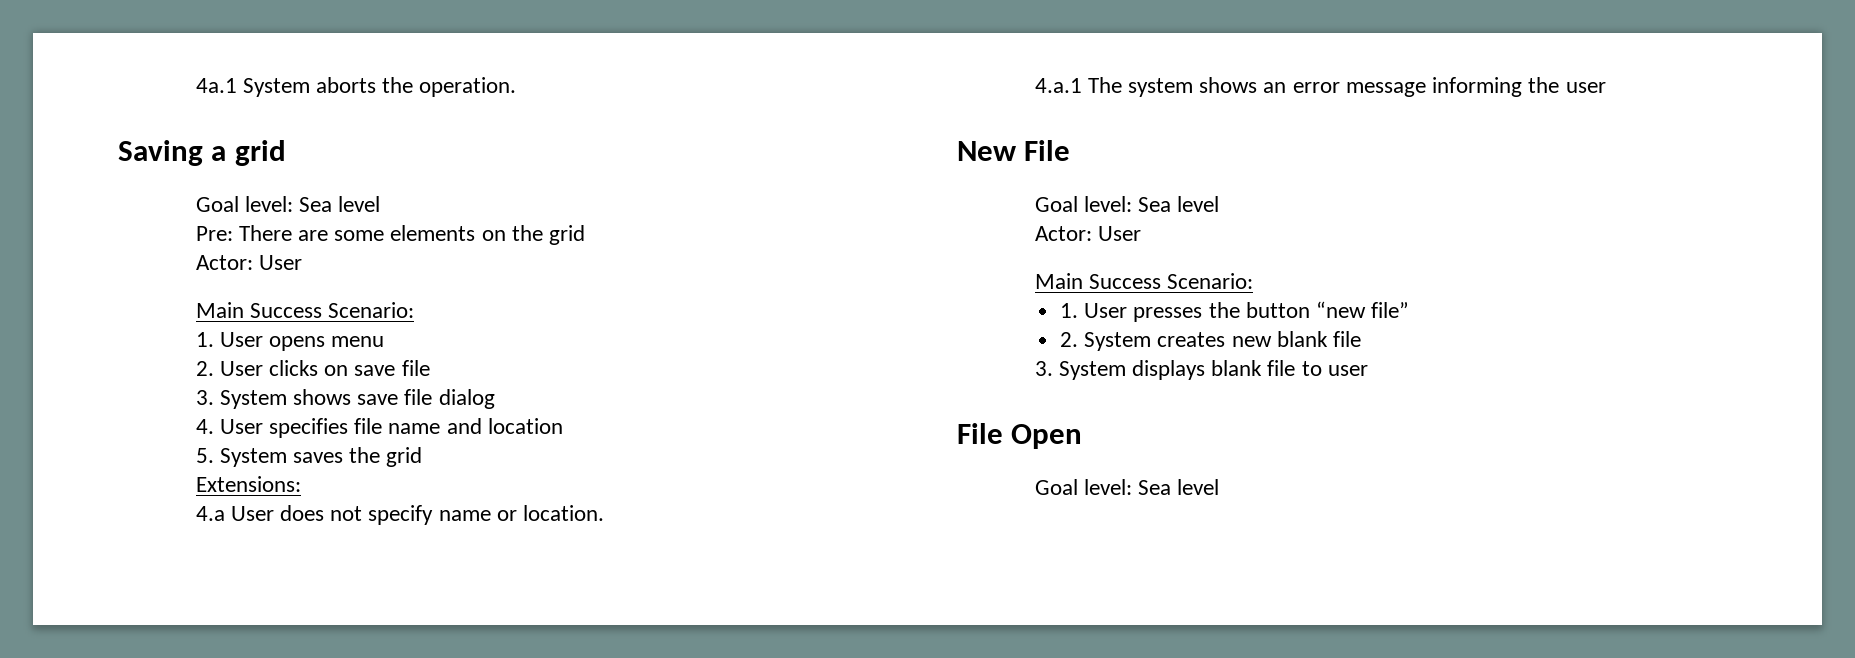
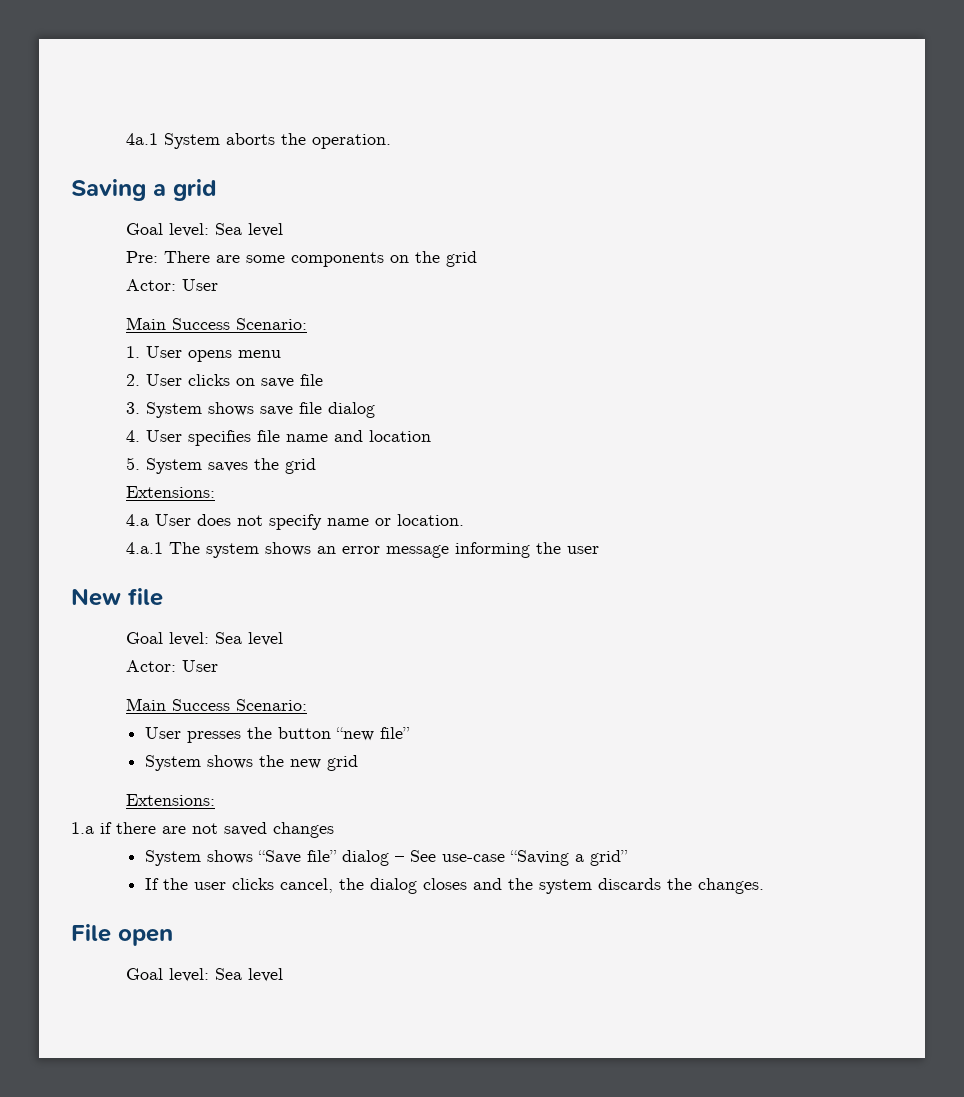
[390,225,476,241] elements -> [290,252,384,267] components
[1024,140,1071,161] File -> [128,588,163,606] file
[1059,303,1078,318] 1. -> (307, 705) none
[1059,331,1361,351] [1034,360,1368,380] [957,423,1083,449] 2. System creates new blank file // 3. System displays blank file to user // File Open -> [144,755,358,771] [125,794,215,806] [71,822,334,838] [144,850,628,866] [144,878,764,894] [71,924,173,946] System shows the new grid // Extensions: // 1.а if there are not saved changes // System shows “Save file” dialog – See use-case “Saving a grid” // If the user clicks cancel, the dialog closes and the system discards the changes. // File open

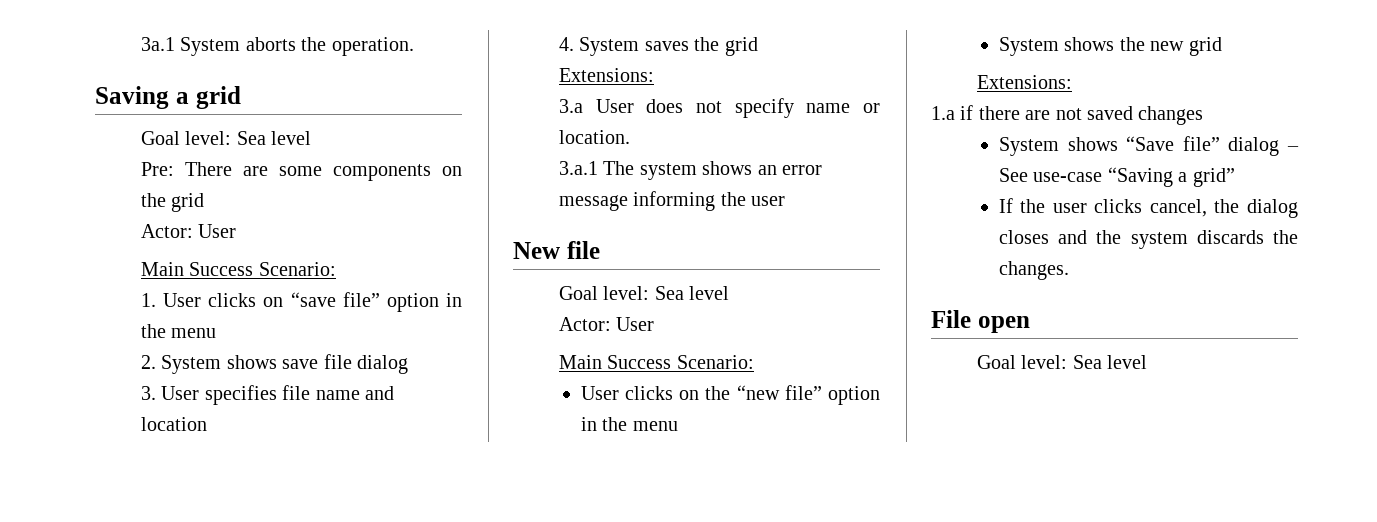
[125,133,158,145] 4a.1 -> [140,37,175,51] 3a.1
[187,350,281,362] [125,374,323,388] [125,402,140,414] opens menu // 2. User clicks on save file // 3. -> [208,292,462,312] [140,324,217,338] [140,355,156,369] clicks on “save file” option in the menu // 2.
[125,430,140,442] 4. -> [140,386,156,400] 3.
[125,457,140,470] 5. -> [558,37,574,51] 4.
[125,514,149,526] 4.а -> [558,99,583,113] 3.а
[125,542,163,554] 4.а.1 -> [558,161,598,175] 3.а.1
[186,727,331,743] presses the button -> [625,386,731,400] clicks on the
(410, 733) none -> [828,386,880,405] [580,417,678,431] option in the menu

